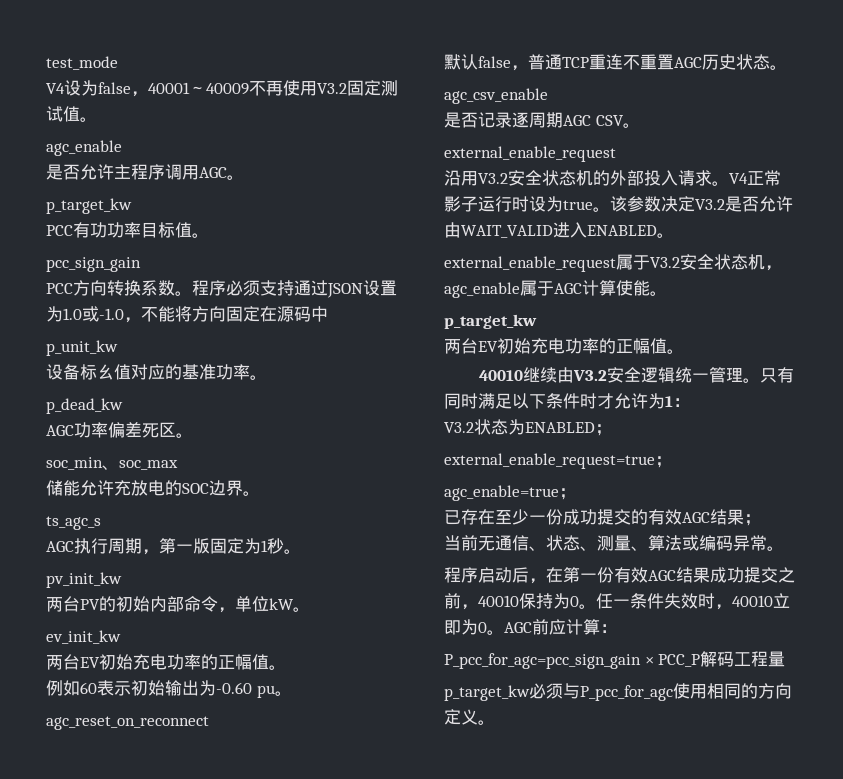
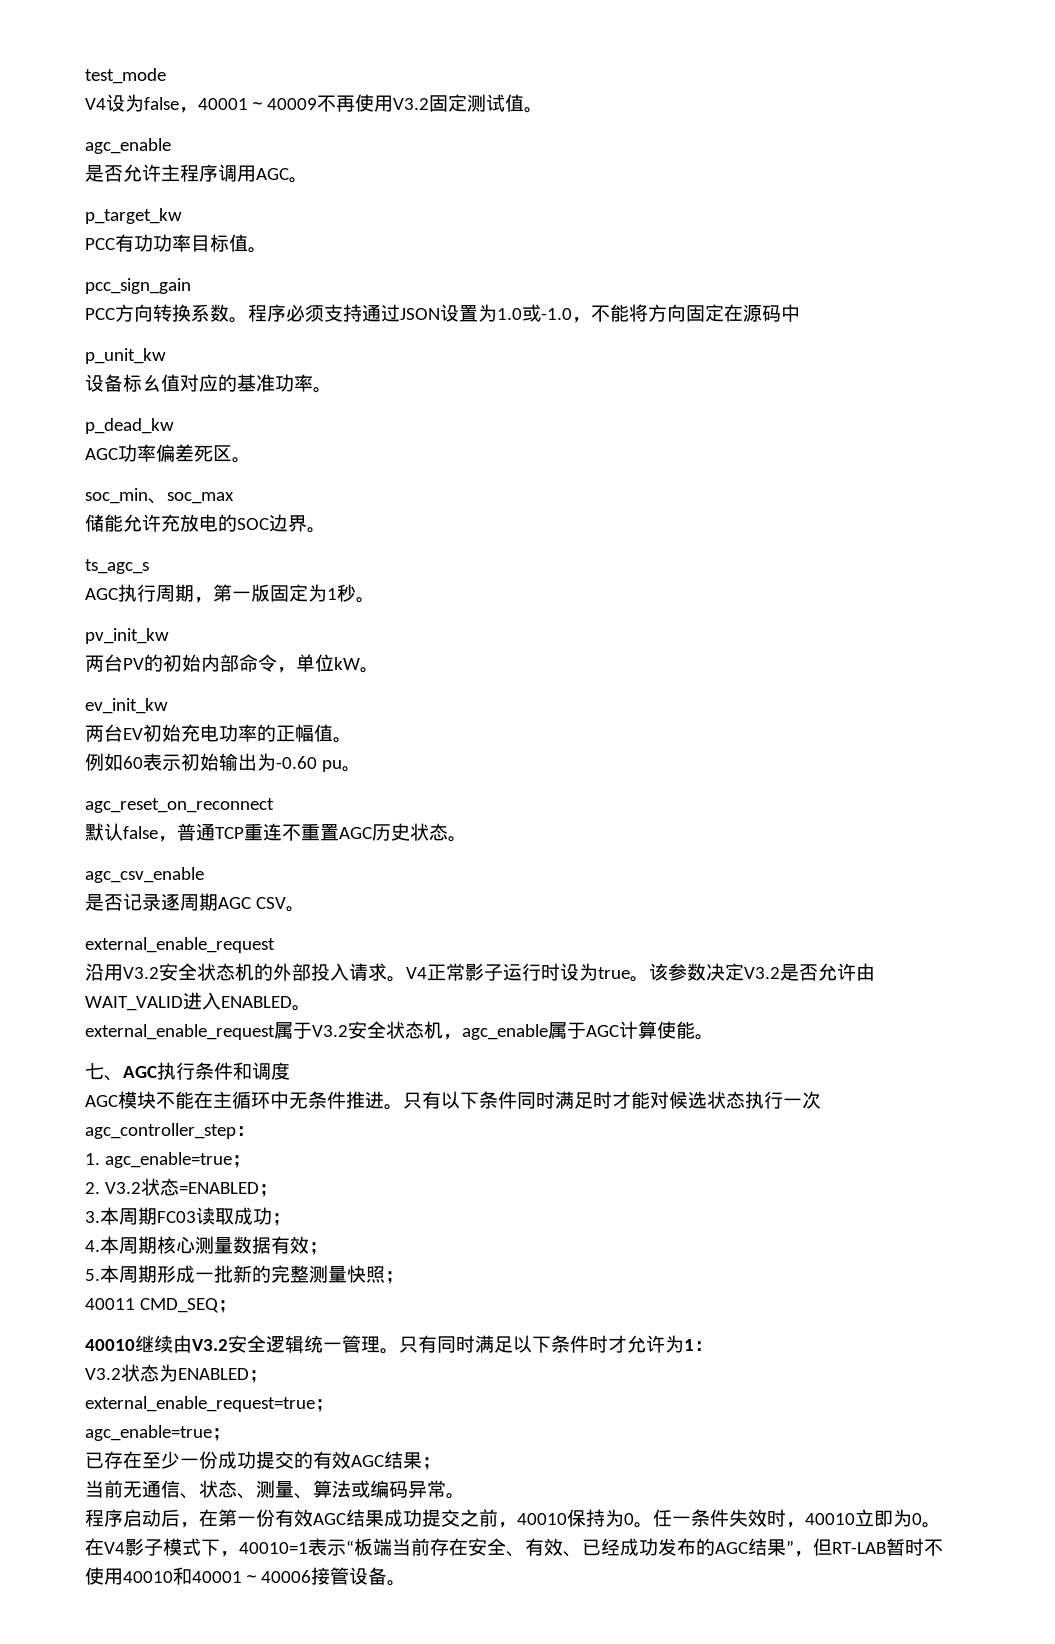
[444,314,537,329] [444,338,684,354] p_target_kw // 两台EV初始充电功率的正幅值。 -> [85,1062,290,1081] [85,1091,821,1110] [85,1123,255,1139] [85,1152,251,1168] [85,1178,278,1197] [85,1207,291,1226] [85,1236,328,1255] [85,1265,404,1284] [85,1298,237,1313] 七、AGC执行条件和调度 // AGC模块不能在主循环中无条件推进。只有以下条件同时满足时才能对候选状态执行一次agc_controller_step： // 1. agc_enable=true； // 2. V3.2状态=ENABLED； // 3.本周期FC03读取成功； // 4.本周期核心测量数据有效； // 5.本周期形成一批新的完整测量快照； // 40011 CMD_SEQ；
[504,619,617,635] [444,651,786,669] [444,683,792,701] [444,709,478,725] AGC前应计算： // P_pcc_for_agc=pcc_sign_gain × PCC_P解码工程量 // p_target_kw必须与P_pcc_for_agc使用相同的方向定义 -> [85,1538,943,1557] [85,1567,387,1585] 在V4影子模式下，40010=1表示“板端当前存在安全、有效、已经成功发布的AGC结果”，但RT-LAB暂时不使用40010和40001～40006接管设备

